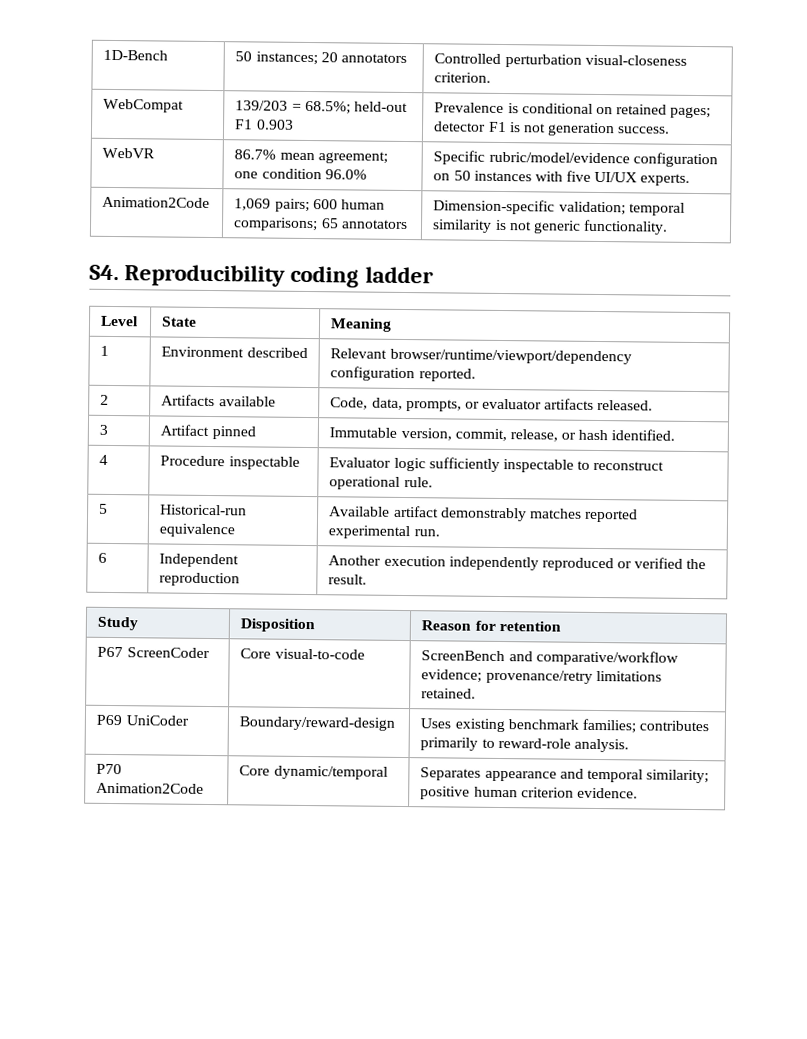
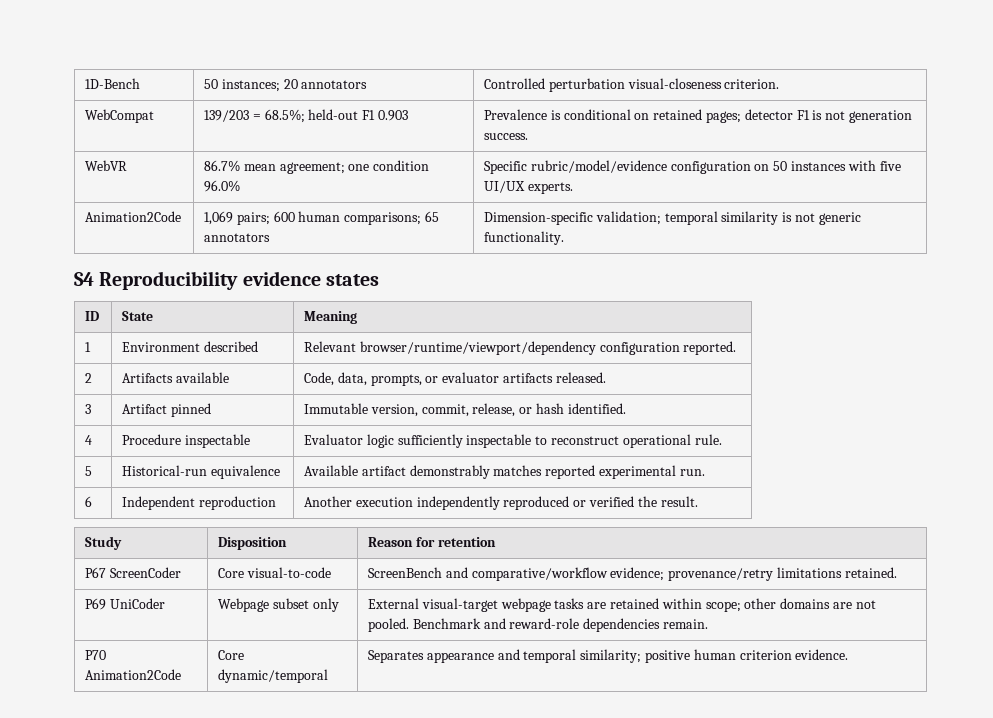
[89,264,434,288] [100,315,140,327] S4. Reproducibility coding ladder // Level -> [74,271,379,290] [85,311,100,321] S4 Reproducibility evidence states // ID
[239,716,396,731] [420,718,710,734] [420,737,629,753] Boundary/reward-design | Uses existing benchmark families; contributes primarily to reward-role analysis. -> [218,598,339,612] [368,598,876,612] [368,618,708,632] Webpage subset only | External visual-target webpage tasks are retained within scope; other domains are not pooled. Benchmark and reward-role dependencies remain.

